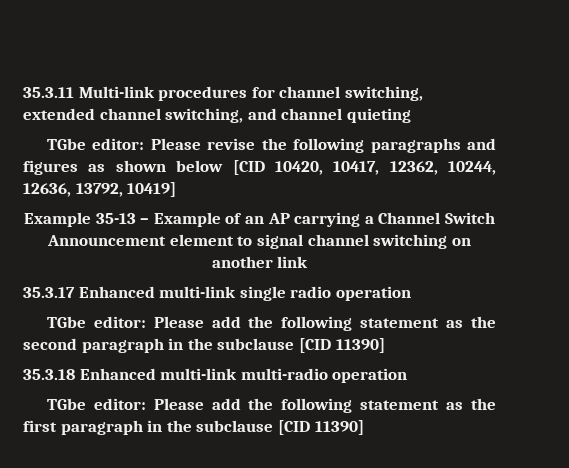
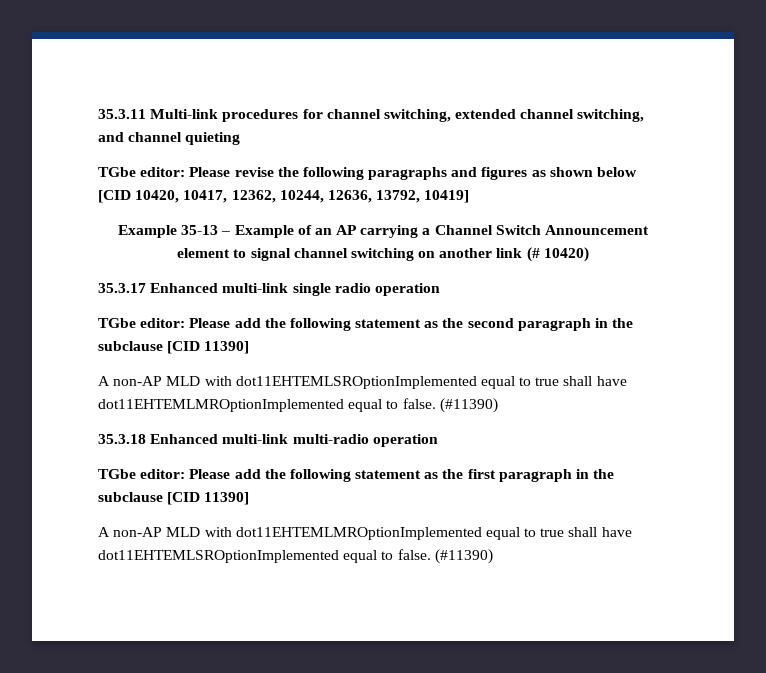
(309, 262) none -> [526,247,589,262] (# 10420)
(385, 345) none -> [98,376,627,389] [98,398,498,413] // A non-AP MLD with dot11EHTEMLSROptionImplemented equal to true shall have dot11EHTEMLMROptionImplemented equal to false. (#11390)
(364, 427) none -> [98,527,632,540] [98,549,493,564] // A non-AP MLD with dot11EHTEMLMROptionImplemented equal to true shall have dot11EHTEMLSROptionImplemented equal to false. (#11390)

